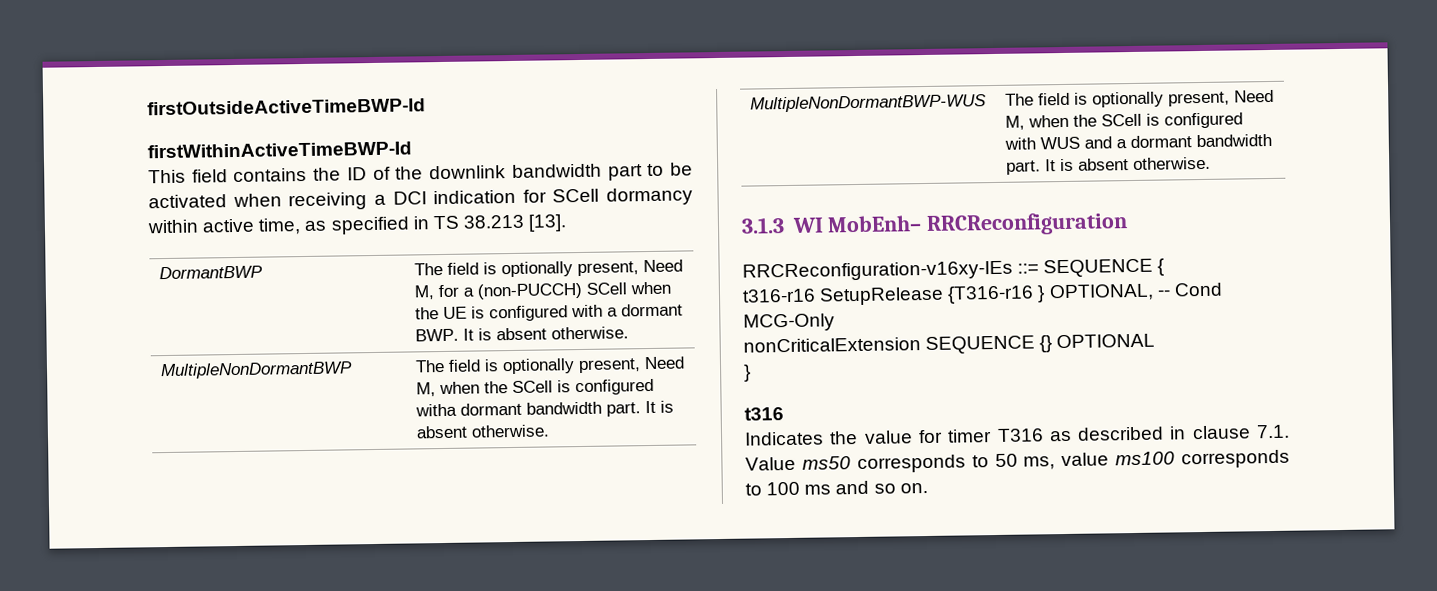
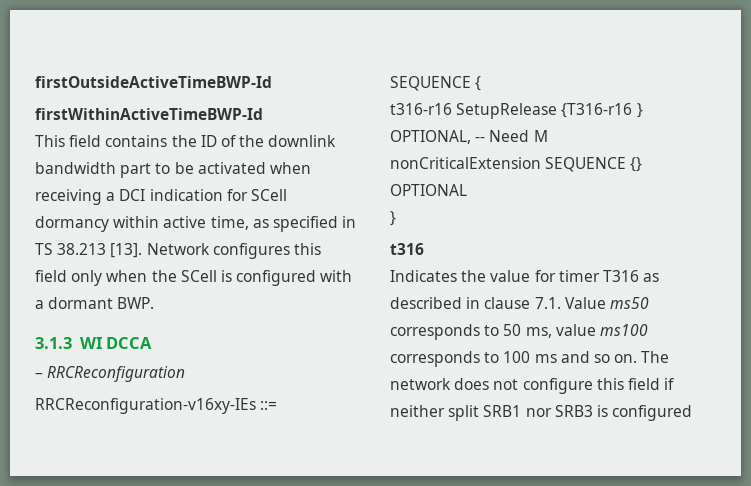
[158,265,263,280] [413,259,683,278] [413,281,671,300] [414,306,467,320] // DormantBWP | The field is optionally present, Need M, for a (non-PUCCH) SCell when the UE -> [146,243,321,259] [35,270,217,286] Network configures this field only when the SCell
[462,326,629,341] [159,361,353,380] [414,356,685,375] [415,378,654,397] [414,400,674,417] [415,424,550,439] [749,94,987,113] [1004,89,1274,108] [1004,112,1243,130] [1003,133,1272,150] [1005,156,1211,175] It is absent otherwise. // MultipleNonDormantBWP | The field is optionally present, Need M, when the SCell is configured witha dormant bandwidth part. It is absent otherwise. // MultipleNonDormantBWP-WUS | The field is optionally present, Need M, when the SCell is configured with WUS and a dormant bandwidth part. It is absent otherwise. -> (155, 303) none
[827,215,923,233] MobEnh– -> [106,337,153,349] [35,373,43,378] DCCA // –
[1173,282,1223,297] [743,313,835,332] Cond MCG-Only -> [489,130,548,142] Need M
(928, 488) none -> [641,351,670,363] [390,378,675,394] [390,405,693,421] The network does not configure this field if neither split SRB1 nor SRB3 is configured

